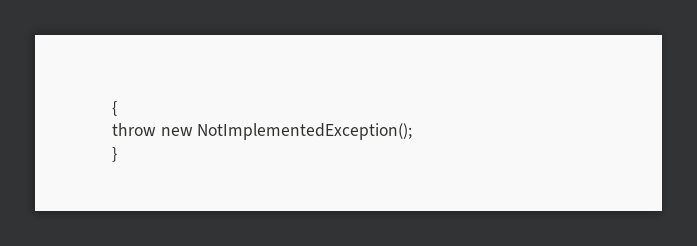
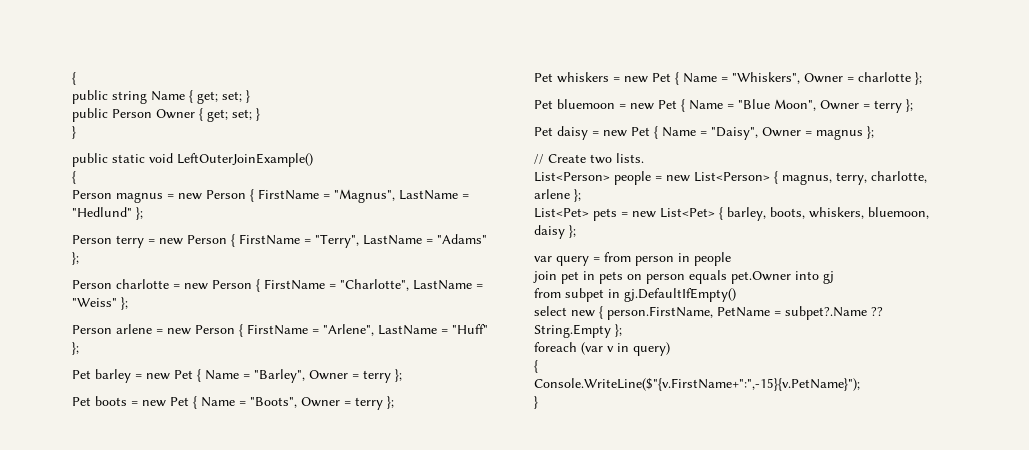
[112,101,117,116] [112,123,413,140] { // throw new NotImplementedException(); -> [72,72,76,85] [72,90,250,104] [72,108,260,122] [72,126,76,139] [72,153,313,167] [72,171,76,184] [72,189,469,203] [72,207,143,220] [72,234,487,248] [72,252,79,265] [72,279,483,292] [72,297,128,310] [72,324,488,337] [72,342,79,355] [72,369,402,383] [72,396,394,410] [534,72,922,85] [534,99,913,113] [534,126,874,140] [534,153,644,164] [534,171,927,185] [534,189,581,202] [534,207,929,221] [534,225,576,239] [534,252,731,266] [533,270,834,284] [534,288,736,302] [534,306,883,320] [534,324,622,338] [534,342,670,356] [534,360,538,373] [534,378,860,391] { // public string Name { get; set; } // public Person Owner { get; set; } // } // public static void LeftOuterJoinExample() // { // Person magnus = new Person { FirstName = "Magnus", LastName = "Hedlund" }; // Person terry = new Person { FirstName = "Terry", LastName = "Adams" }; // Person charlotte = new Person { FirstName = "Charlotte", LastName = "Weiss" }; // Person arlene = new Person { FirstName = "Arlene", LastName = "Huff" }; // Pet barley = new Pet { Name = "Barley", Owner = terry }; // Pet boots = new Pet { Name = "Boots", Owner = terry }; // Pet whiskers = new Pet { Name = "Whiskers", Owner = charlotte }; // Pet bluemoon = new Pet { Name = "Blue Moon", Owner = terry }; // Pet daisy = new Pet { Name = "Daisy", Owner = magnus }; // // Create two lists. // List<Person> people = new List<Person> { magnus, terry, charlotte, arlene }; // List<Pet> pets = new List<Pet> { barley, boots, whiskers, bluemoon, daisy }; // var query = from person in people // join pet in pets on person equals pet.Owner into gj // from subpet in gj.DefaultIfEmpty() // select new { person.FirstName, PetName = subpet?.Name ?? String.Empty }; // foreach (var v in query) // { // Console.WriteLine($"{v.FirstName+":",-15}{v.PetName}");

